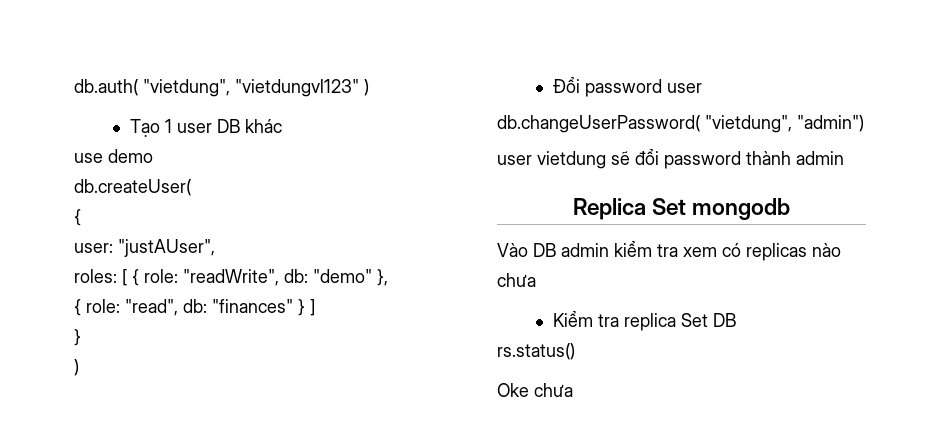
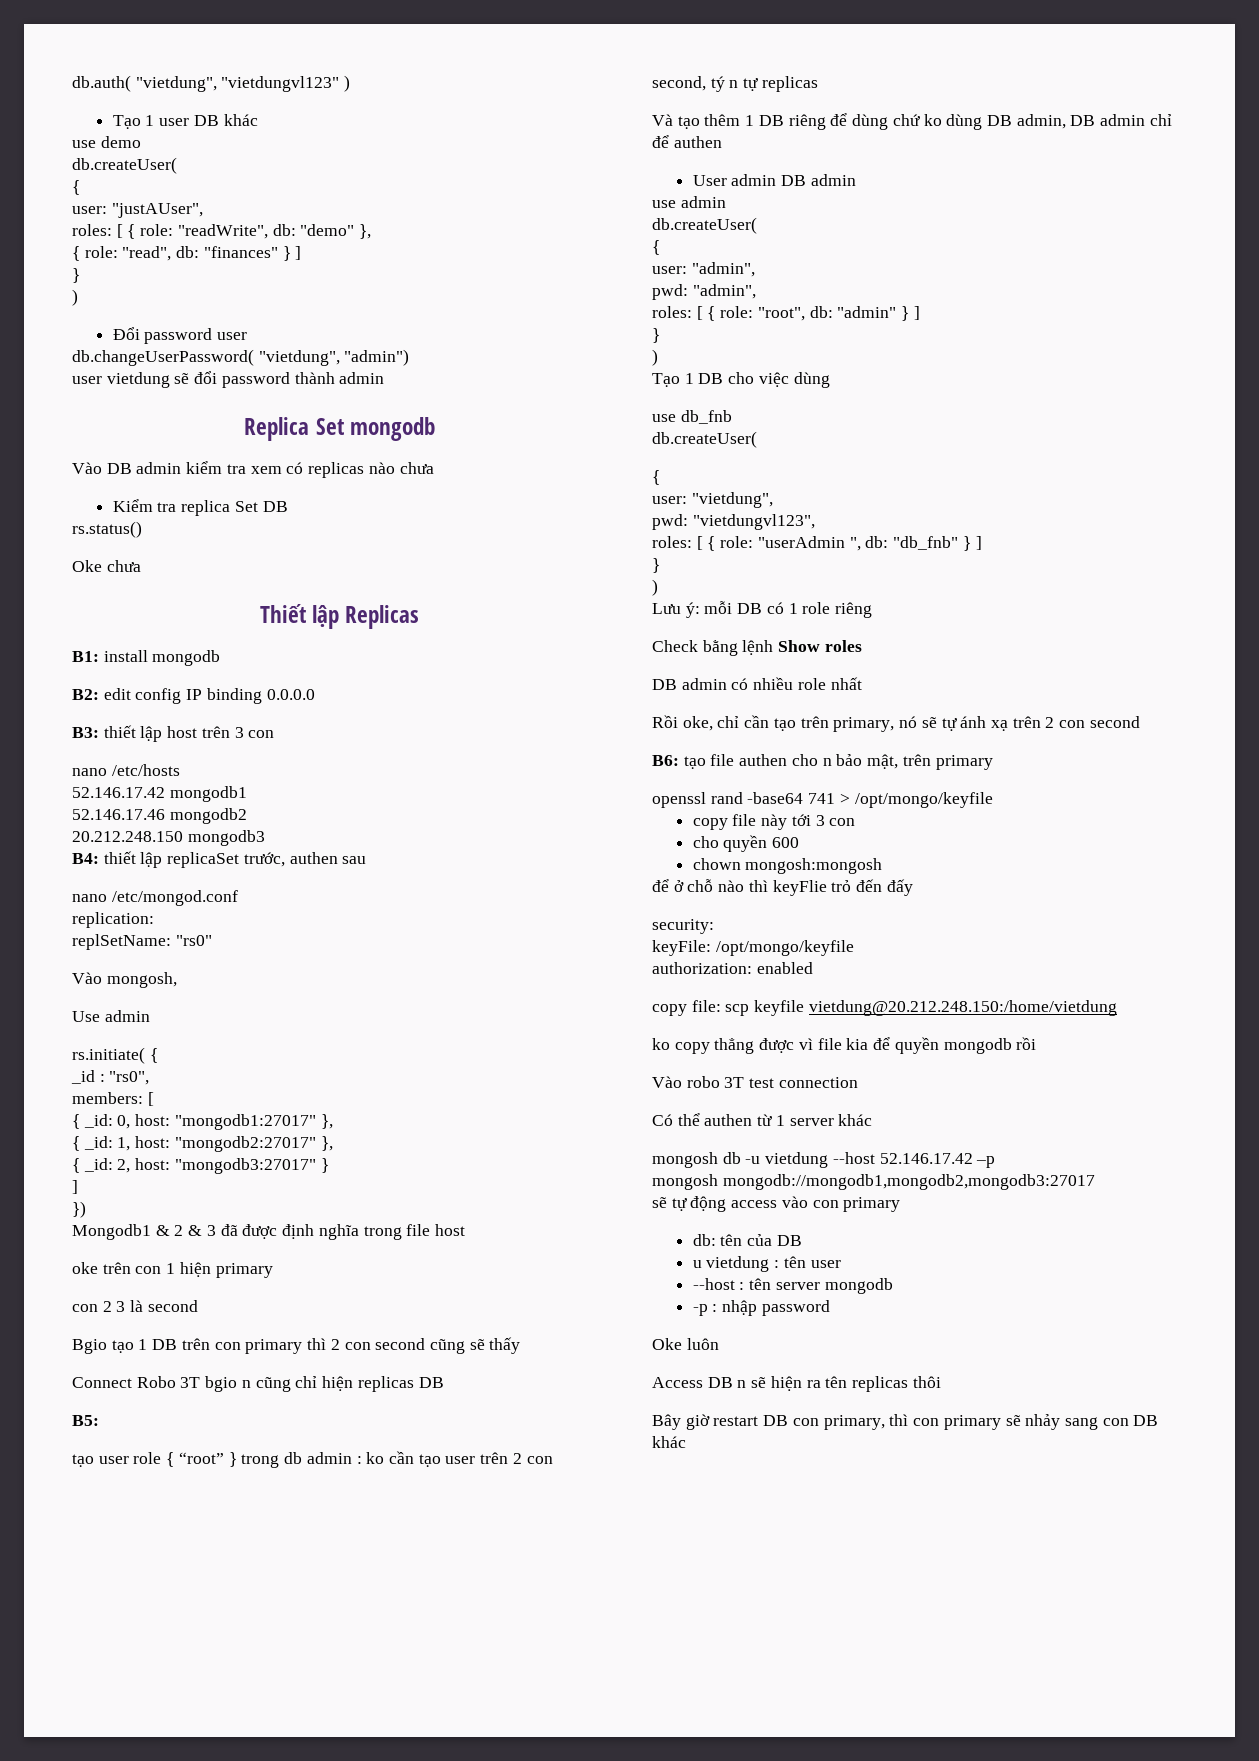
(573, 390) none -> [259,604,420,629] [72,650,221,666] [72,688,315,704] [72,725,275,742] [72,764,180,776] [72,786,247,802] [72,808,247,824] [72,830,265,846] [72,851,367,868] [72,890,238,906] [72,912,154,928] [72,934,212,950] [72,972,177,988] [72,1010,150,1022] [72,1047,158,1064] [71,1070,150,1085] [72,1092,154,1106] [72,1114,333,1130] [72,1136,333,1152] [72,1158,329,1174] [72,1180,78,1194] [72,1201,86,1218] [72,1224,465,1240] [72,1262,273,1278] [72,1300,198,1312] [72,1337,521,1354] [72,1376,444,1392] [72,1415,99,1426] [72,1451,553,1468] [652,76,818,92] [652,113,1172,130] [652,135,722,148] [692,174,856,186] [652,196,726,208] [652,217,757,234] [652,240,660,255] [652,262,755,277] [652,284,756,300] [652,306,920,321] [652,328,660,343] [652,349,658,366] [652,372,830,388] [652,410,732,424] [652,431,757,448] [652,470,660,485] [652,492,773,508] [652,514,815,530] [652,536,982,551] [652,558,660,573] [652,579,658,596] [652,601,873,618] [652,640,862,656] [652,677,862,690] [652,715,1140,732] [652,754,993,770] [652,792,993,808] [692,814,856,830] [692,835,800,852] [692,858,883,874] [652,879,913,896] [652,919,714,934] [652,940,854,956] [652,962,813,974] [652,1000,1117,1016] [652,1037,1037,1054] [652,1076,858,1088] [652,1113,873,1126] [652,1152,996,1168] [652,1174,1095,1190] [652,1196,901,1212] [692,1234,802,1246] [692,1256,841,1272] [692,1278,893,1294] [692,1300,830,1316] [652,1338,719,1350] [652,1376,941,1392] [652,1414,1159,1430] [652,1436,686,1448] // Thiết lập Replicas // B1: install mongodb // B2: edit config IP binding 0.0.0.0 // B3: thiết lập host trên 3 con // nano /etc/hosts // 52.146.17.42 mongodb1 // 52.146.17.46 mongodb2 // 20.212.248.150 mongodb3 // B4: thiết lập replicaSet trước, authen sau // nano /etc/mongod.conf // replication: // replSetName: "rs0" // Vào mongosh, // Use admin // rs.initiate( { // _id : "rs0", // members: [ // { _id: 0, host: "mongodb1:27017" }, // { _id: 1, host: "mongodb2:27017" }, // { _id: 2, host: "mongodb3:27017" } // ] // }) // Mongodb1 & 2 & 3 đã được định nghĩa trong file host // oke trên con 1 hiện primary // con 2 3 là second // Bgio tạo 1 DB trên con primary thì 2 con second cũng sẽ thấy // Connect Robo 3T bgio n cũng chỉ hiện replicas DB // B5: // tạo user role { “root” } trong db admin : ko cần tạo user trên 2 con second, tý n tự replicas // Và tạo thêm 1 DB riêng để dùng chứ ko dùng DB admin, DB admin chỉ để authen // User admin DB admin // use admin // db.createUser( // { // user: "admin", // pwd: "admin", // roles: [ { role: "root", db: "admin" } ] // } // ) // Tạo 1 DB cho việc dùng // use db_fnb // db.createUser( // { // user: "vietdung", // pwd: "vietdungvl123", // roles: [ { role: "userAdmin ", db: "db_fnb" } ] // } // ) // Lưu ý: mỗi DB có 1 role riêng // Check bằng lệnh Show roles // DB admin có nhiều role nhất // Rồi oke, chỉ cần tạo trên primary, nó sẽ tự ánh xạ trên 2 con second // B6: tạo file authen cho n bảo mật, trên primary // openssl rand -base64 741 > /opt/mongo/keyfile // copy file này tới 3 con // cho quyền 600 // chown mongosh:mongosh // để ở chỗ nào thì keyFlie trỏ đến đấy // security: // keyFile: /opt/mongo/keyfile // authorization: enabled // copy file: scp keyfile vietdung@20.212.248.150:/home/vietdung // ko copy thẳng được vì file kia để quyền mongodb rồi // Vào robo 3T test connection // Có thể authen từ 1 server khác // mongosh db -u vietdung --host 52.146.17.42 –p // mongosh mongodb://mongodb1,mongodb2,mongodb3:27017 // sẽ tự động access vào con primary // db: tên của DB // u vietdung : tên user // --host : tên server mongodb // -p : nhập password // Oke luôn // Access DB n sẽ hiện ra tên replicas thôi // Bây giờ restart DB con primary, thì con primary sẽ nhảy sang con DB khác

